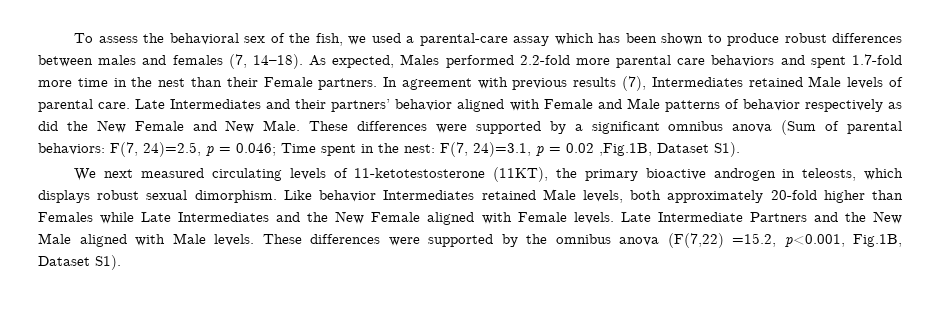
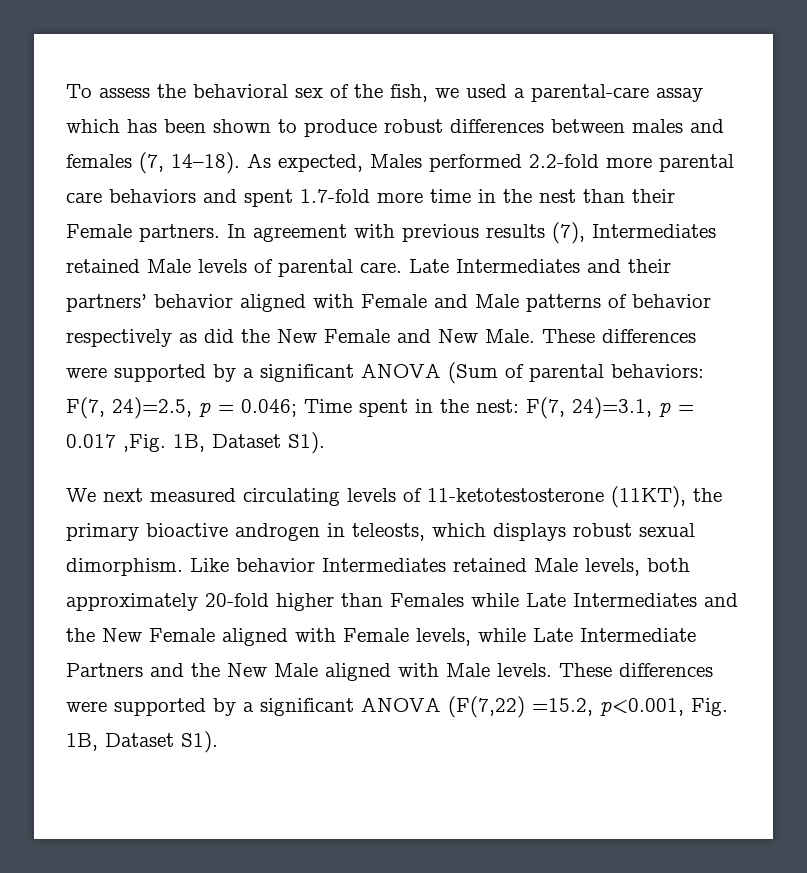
[668,121,773,133] omnibus anova -> [361,363,441,378] ANOVA
[566,143,652,156] 0.02 ,Fig.1B, -> [66,434,205,452] 0.017 ,Fig. 1B,
[573,212,614,224] levels. -> [416,628,526,646] levels, while
[526,234,659,246] the omnibus anova -> [243,697,441,716] a significant ANOVA
[853,234,902,247] Fig.1B, -> [691,698,728,716] [66,733,98,751] Fig. 1B,

